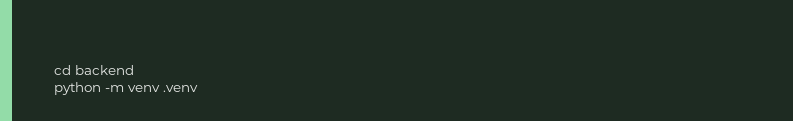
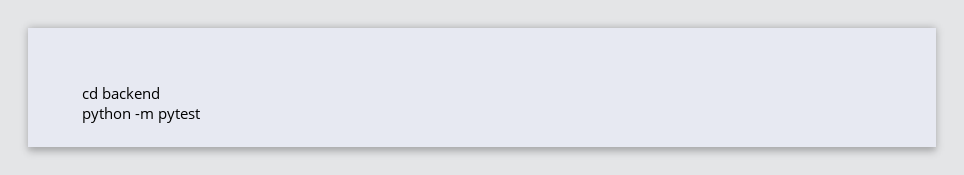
[128,85,198,92] venv .venv -> [158,109,201,123] pytest

